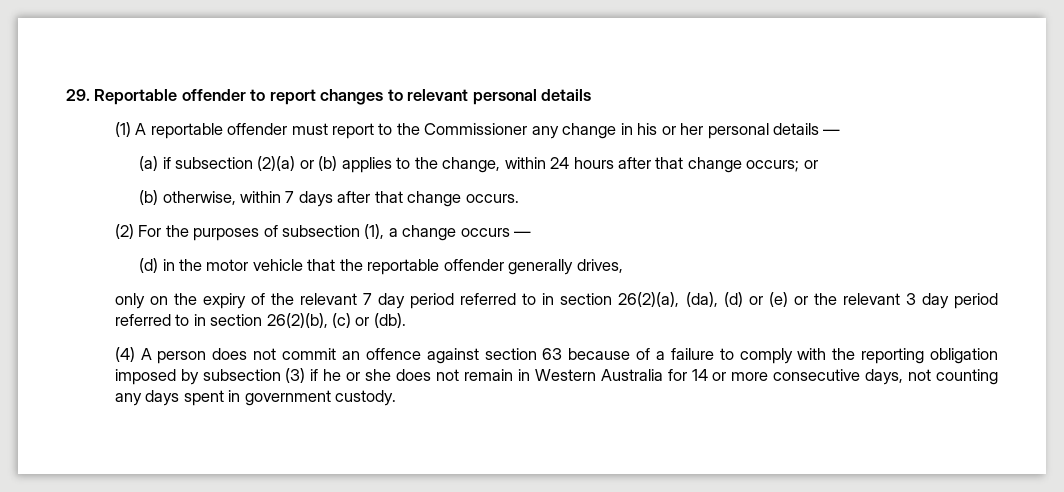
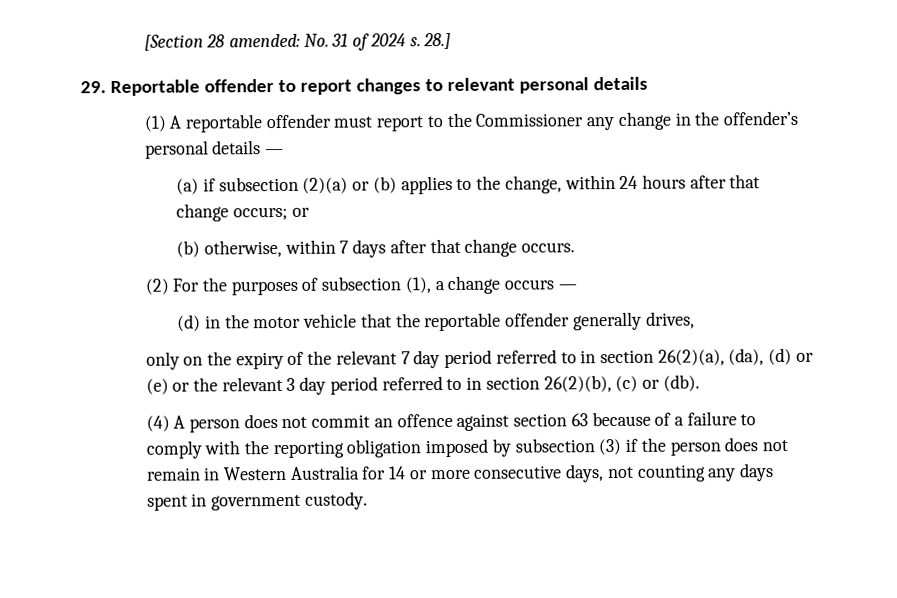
(66, 95) none -> [143,32,452,51] [Section 28 amended: No. 31 of 2024 s. 28.] //
[637,123,704,135] his or her -> [694,110,798,126] the offender’s
[323,369,392,381] he or she -> [640,437,721,456] the person

